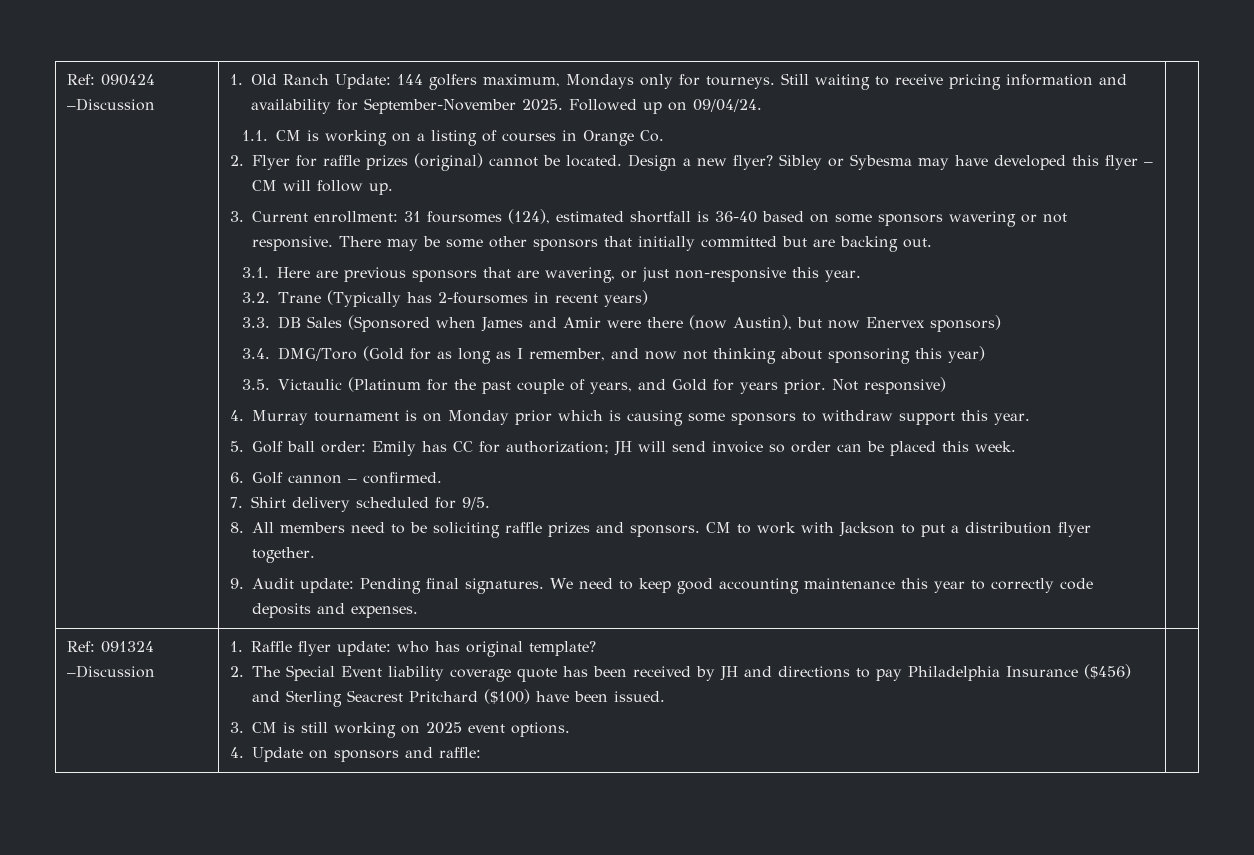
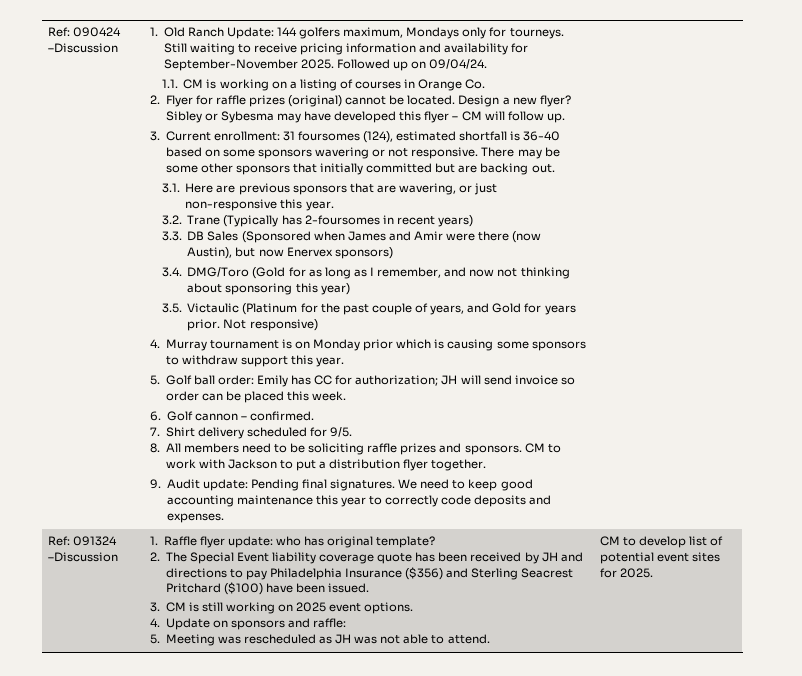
[1084,664,1132,679] ($456) -> [405,567,444,580] ($356)
(482, 752) | -> [149,634,490,646] [599,536,724,548] [599,552,721,564] [599,568,653,578] // 5. Meeting was rescheduled as JH was not able to attend. | CM to develop list of potential event sites for 2025.

